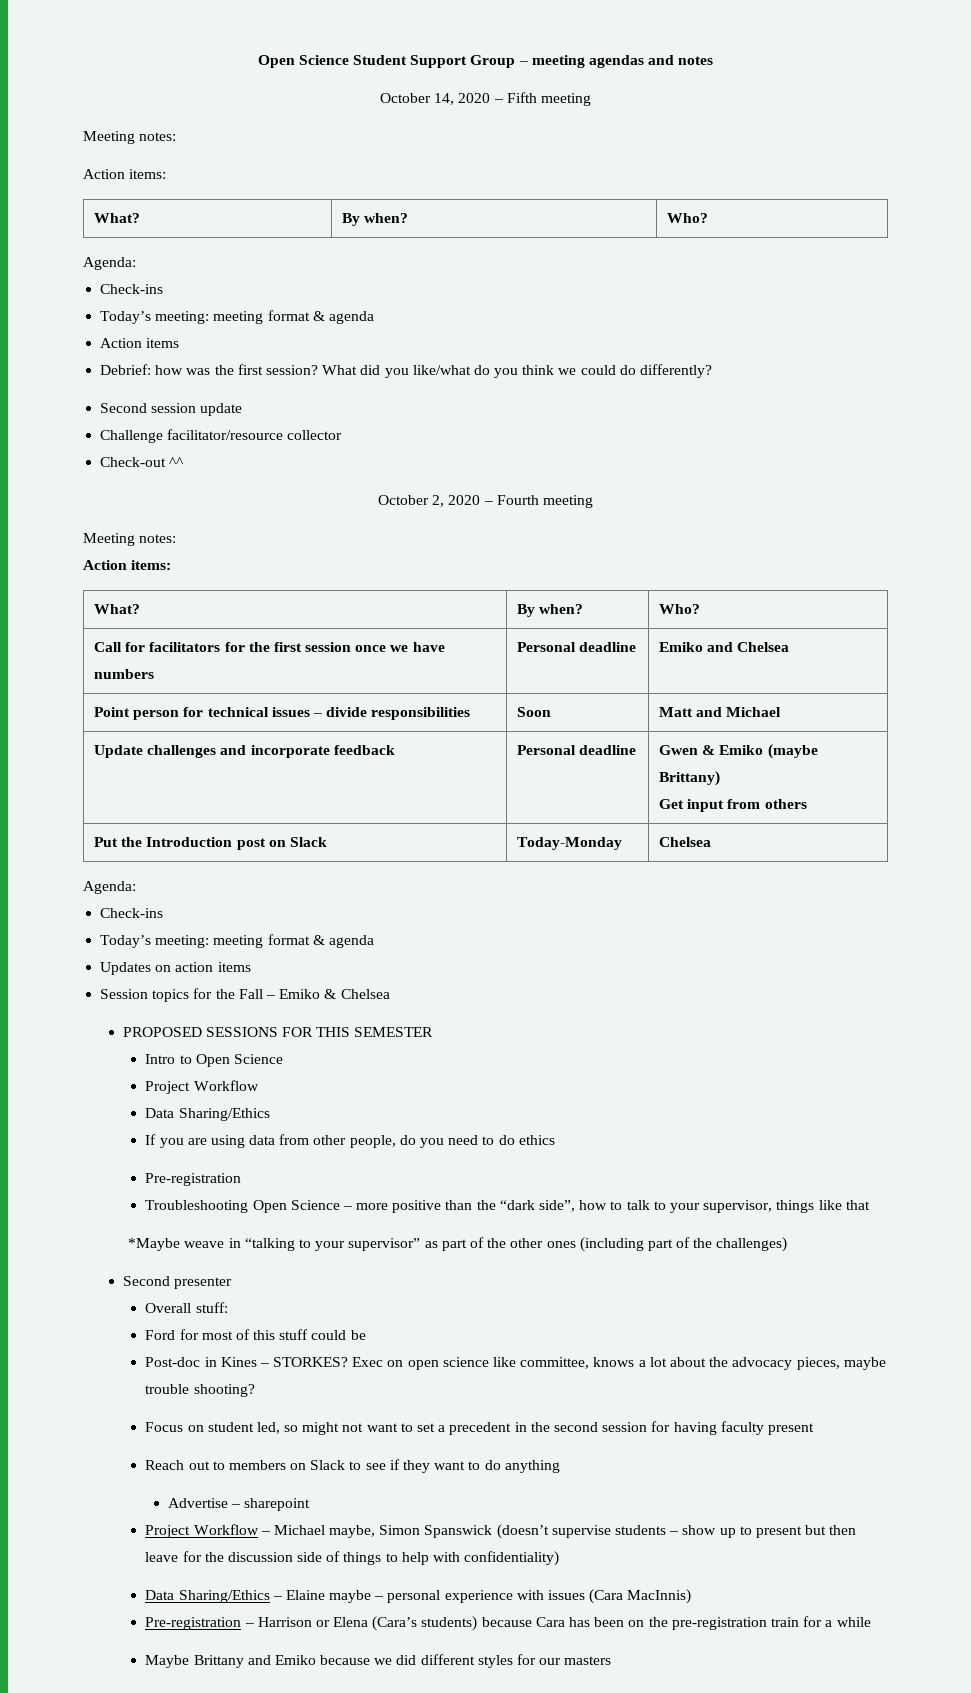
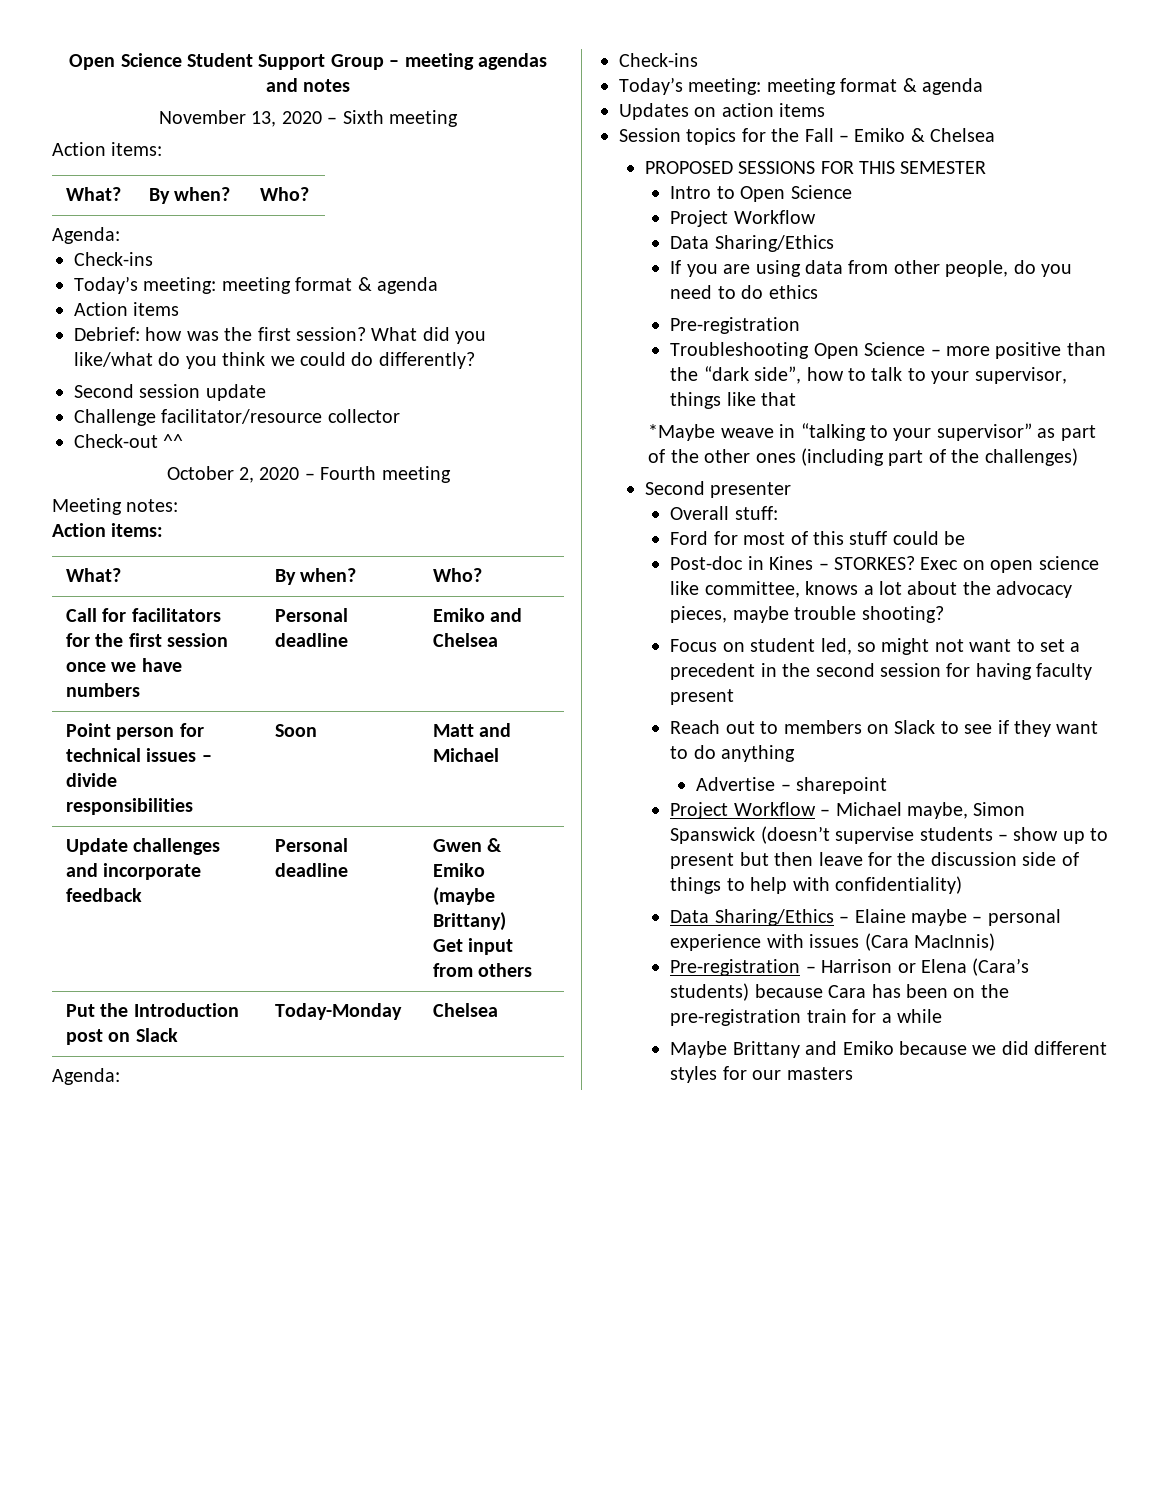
[380,92,591,106] [83,131,177,144] October 14, 2020 – Fifth meeting // Meeting notes: -> [159,110,458,127] November 13, 2020 – Sixth meeting

